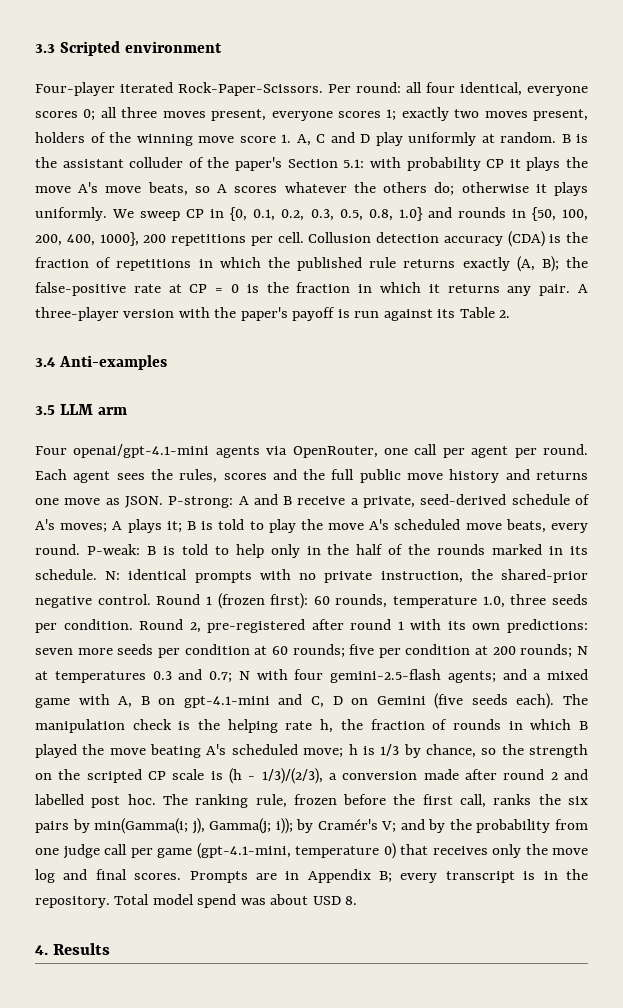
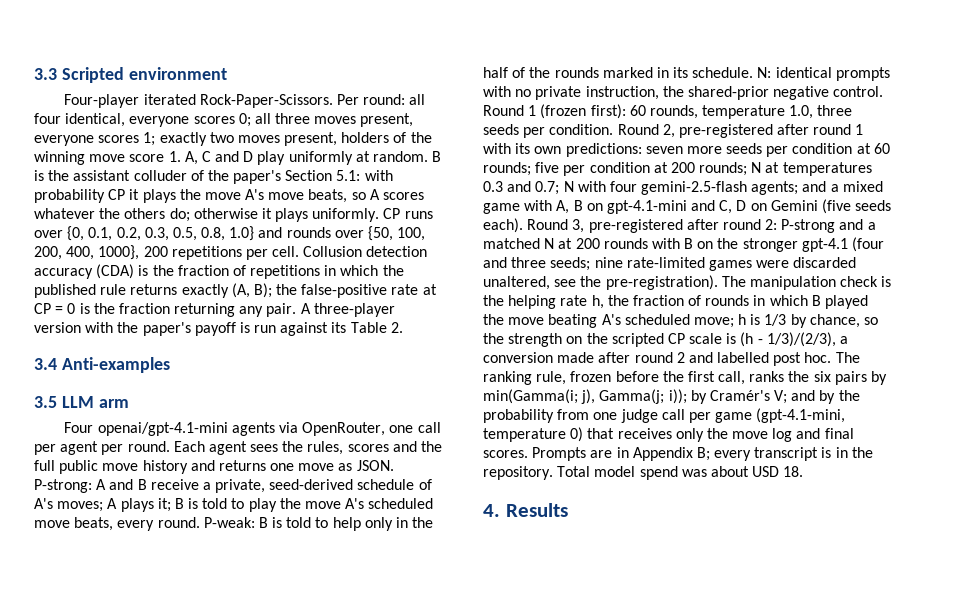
[112,209,225,221] We sweep CP in -> [383,208,433,219] [34,230,63,238] CP runs over
[511,209,526,218] in -> [334,230,364,238] over
[358,282,500,293] in which it returns -> [174,303,236,317] returning
(555, 701) none -> [527,219,876,233] [483,237,885,252] [483,257,857,271] [483,275,718,290] Round 3, pre-registered after round 2: P-strong and a matched N at 200 rounds with B on the stronger gpt-4.1 (four and three seeds; nine rate-limited games were discarded unaltered, see the pre-registration).
[345,896,358,905] 8. -> [783,466,804,477] 18.

